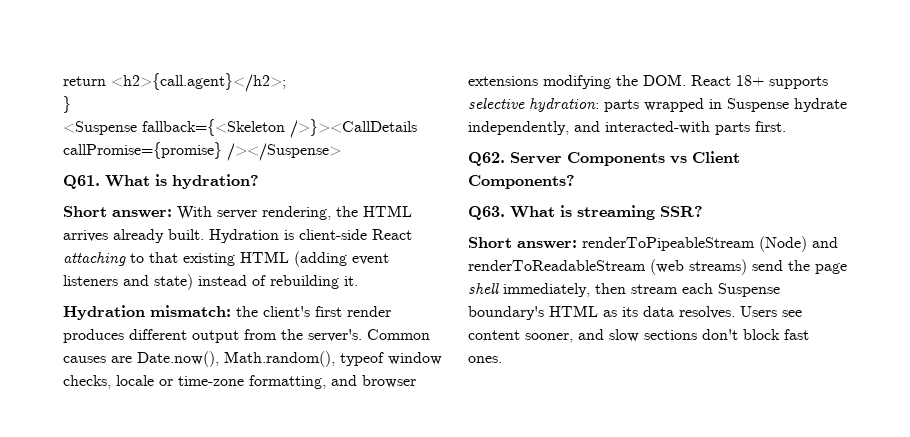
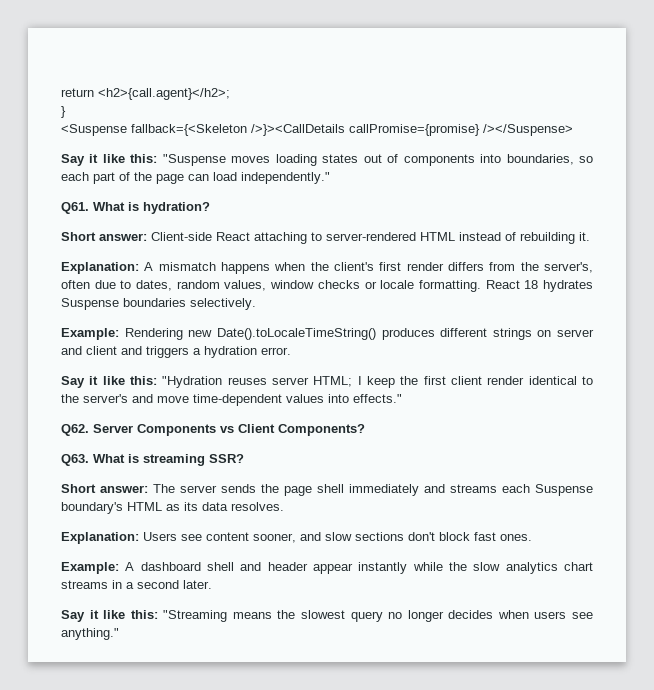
(341, 152) none -> [61,154,593,166] [61,172,330,184] // Say it like this: "Suspense moves loading states out of components into boundaries, so each part of the page can load independently."
[177,205,412,220] [63,229,412,243] [63,251,389,267] [63,274,358,290] [63,305,391,320] [63,329,430,343] [63,351,442,367] [63,375,416,389] [468,74,828,89] [468,98,847,112] [468,121,786,135] With server rendering, the HTML arrives already built. Hydration is client-side React attaching to that existing HTML (adding event listeners and state) instead of rebuilding it. // Hydration mismatch: the client's first render produces different output from the server's. Common causes are Date.now(), Math.random(), typeof window checks, locale or time-zone formatting, and browser extensions modifying the DOM. React 18+ supports selective hydration: parts wrapped in Suspense hydrate independently, and interacted-with parts first. -> [151,232,590,244] [61,262,593,274] [61,280,593,292] [61,298,256,310] [61,328,594,340] [61,346,291,358] [61,376,593,388] [61,394,402,406] Client-side React attaching to server-rendered HTML instead of rebuilding it. // Explanation: A mismatch happens when the client's first render differs from the server's, often due to dates, random values, window checks or locale formatting. React 18 hydrates Suspense boundaries selectively. // Example: Rendering new Date().toLocaleTimeString() produces different strings on server and client and triggers a hydration error. // Say it like this: "Hydration reuses server HTML; I keep the first client render identical to the server's and move time-dependent values into effects."
[582,236,838,252] [468,259,847,275] [468,283,678,297] renderToPipeableStream (Node) and renderToReadableStream (web streams) send the page shell immediately, then stream -> [153,484,497,496] The server sends the page shell immediately and streams
(735, 312) none -> [61,532,139,544] // Explanation:
(502, 359) none -> [61,562,593,574] [61,580,212,589] [61,610,593,622] [61,628,119,640] // Example: A dashboard shell and header appear instantly while the slow analytics chart streams in a second later. // Say it like this: "Streaming means the slowest query no longer decides when users see anything."

